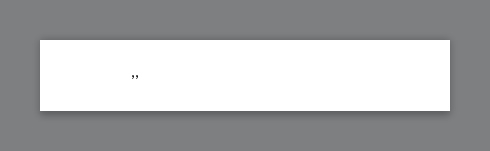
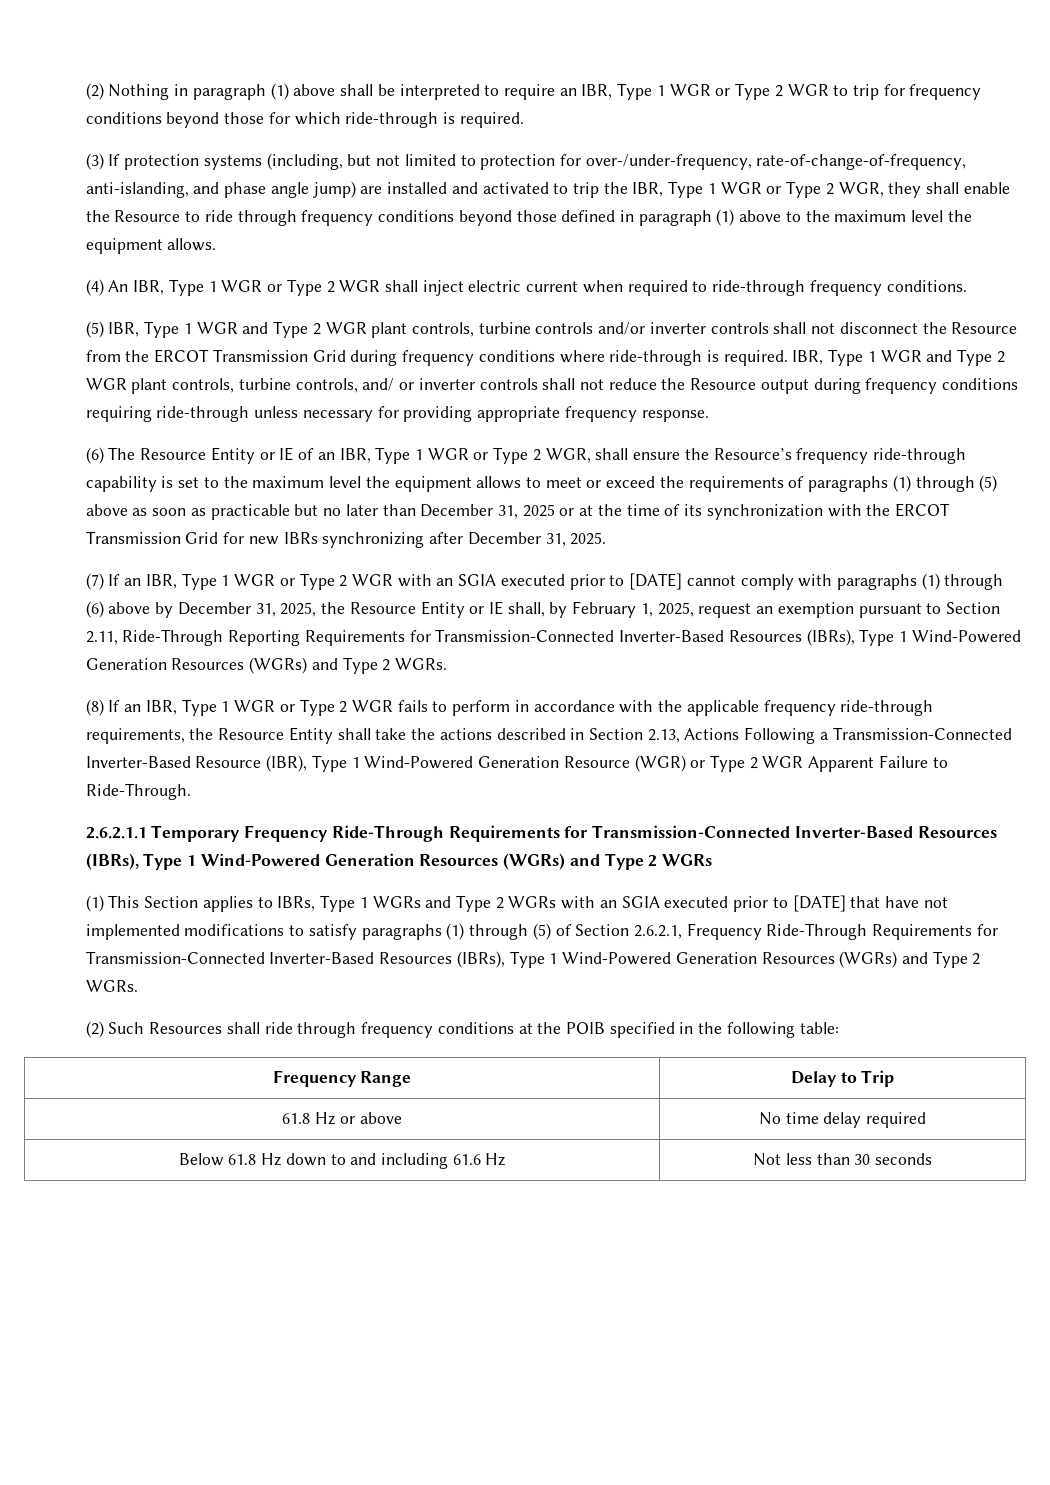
[131,75,140,80] ,, -> [85,83,982,100] [85,112,524,128] [85,153,967,170] [85,181,1010,198] [85,209,972,226] [85,238,217,254] [85,279,967,296] [85,321,1018,338] [85,349,1005,366] [85,378,1019,394] [85,406,709,422] [85,447,966,464] [85,475,998,492] [85,503,950,520] [85,531,607,548] [85,573,1004,590] [85,601,1000,618] [85,629,1021,646] [85,657,448,674] [85,699,934,716] [85,727,1012,744] [85,755,948,772] [85,783,191,800] [85,825,997,842] [85,853,713,870] [85,895,948,912] [85,923,998,940] [85,951,981,968] [85,980,138,992] [85,1021,839,1038] [272,1070,412,1087] [790,1070,895,1087] [282,1112,402,1125] [758,1112,927,1128] [178,1153,506,1169] [753,1153,932,1166] (2) Nothing in paragraph (1) above shall be interpreted to require an IBR, Type 1 WGR or Type 2 WGR to trip for frequency conditions beyond those for which ride-through is required. // (3) If protection systems (including, but not limited to protection for over-/under-frequency, rate-of-change-of-frequency, anti-islanding, and phase angle jump) are installed and activated to trip the IBR, Type 1 WGR or Type 2 WGR, they shall enable the Resource to ride through frequency conditions beyond those defined in paragraph (1) above to the maximum level the equipment allows. // (4) An IBR, Type 1 WGR or Type 2 WGR shall inject electric current when required to ride-through frequency conditions. // (5) IBR, Type 1 WGR and Type 2 WGR plant controls, turbine controls and/or inverter controls shall not disconnect the Resource from the ERCOT Transmission Grid during frequency conditions where ride-through is required. IBR, Type 1 WGR and Type 2 WGR plant controls, turbine controls, and/ or inverter controls shall not reduce the Resource output during frequency conditions requiring ride-through unless necessary for providing appropriate frequency response. // (6) The Resource Entity or IE of an IBR, Type 1 WGR or Type 2 WGR, shall ensure the Resource’s frequency ride-through capability is set to the maximum level the equipment allows to meet or exceed the requirements of paragraphs (1) through (5) above as soon as practicable but no later than December 31, 2025 or at the time of its synchronization with the ERCOT Transmission Grid for new IBRs synchronizing after December 31, 2025. // (7) If an IBR, Type 1 WGR or Type 2 WGR with an SGIA executed prior to [DATE] cannot comply with paragraphs (1) through (6) above by December 31, 2025, the Resource Entity or IE shall, by February 1, 2025, request an exemption pursuant to Section 2.11, Ride-Through Reporting Requirements for Transmission-Connected Inverter-Based Resources (IBRs), Type 1 Wind-Powered Generation Resources (WGRs) and Type 2 WGRs. // (8) If an IBR, Type 1 WGR or Type 2 WGR fails to perform in accordance with the applicable frequency ride-through requirements, the Resource Entity shall take the actions described in Section 2.13, Actions Following a Transmission-Connected Inverter-Based Resource (IBR), Type 1 Wind-Powered Generation Resource (WGR) or Type 2 WGR Apparent Failure to Ride-Through. // 2.6.2.1.1 Temporary Frequency Ride-Through Requirements for Transmission-Connected Inverter-Based Resources (IBRs), Type 1 Wind-Powered Generation Resources (WGRs) and Type 2 WGRs // (1) This Section applies to IBRs, Type 1 WGRs and Type 2 WGRs with an SGIA executed prior to [DATE] that have not implemented modifications to satisfy paragraphs (1) through (5) of Section 2.6.2.1, Frequency Ride-Through Requirements for Transmission-Connected Inverter-Based Resources (IBRs), Type 1 Wind-Powered Generation Resources (WGRs) and Type 2 WGRs. // (2) Such Resources shall ride through frequency conditions at the POIB specified in the following table: // Frequency Range | Delay to Trip // 61.8 Hz or above | No time delay required // Below 61.8 Hz down to and including 61.6 Hz | Not less than 30 seconds

